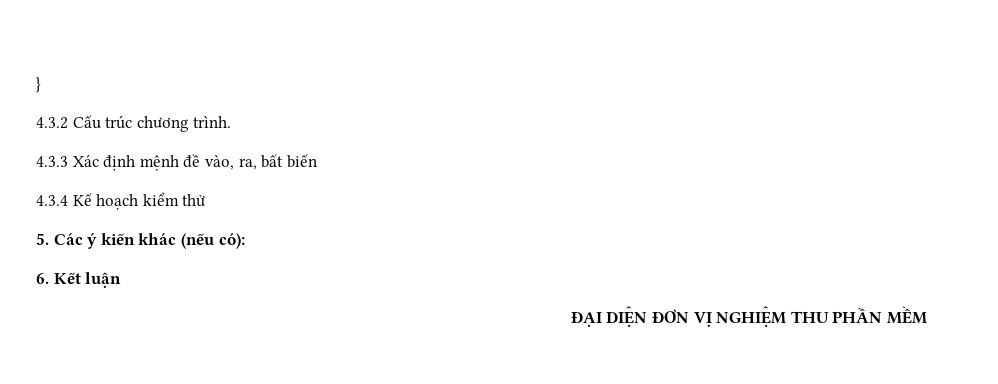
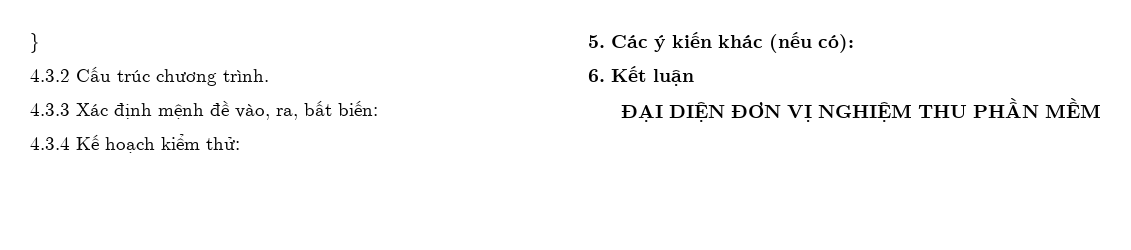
[286,154,317,168] biến -> [338,100,378,116] biến:
[182,194,206,207] thử -> [206,137,240,150] thử:

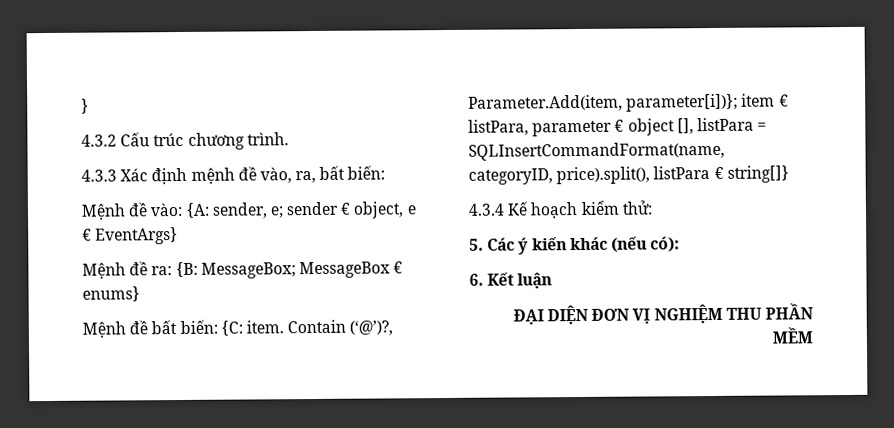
(378, 108) none -> [81,201,417,220] [82,227,179,245] [82,261,404,279] [82,286,140,302] [82,319,394,338] [468,93,789,112] [468,117,768,137] [468,141,725,161] [468,165,789,185] // Mệnh đề vào: {A: sender, e; sender € object, e € EventArgs} // Mệnh đề ra: {B: MessageBox; MessageBox € enums} // Mệnh đề bất biến: {C: item. Contain (‘@’)?, Parameter.Add(item, parameter[i])}; item € listPara, parameter € object [], listPara = SQLInsertCommandFormat(name, categoryID, price).split(), listPara € string[]}

